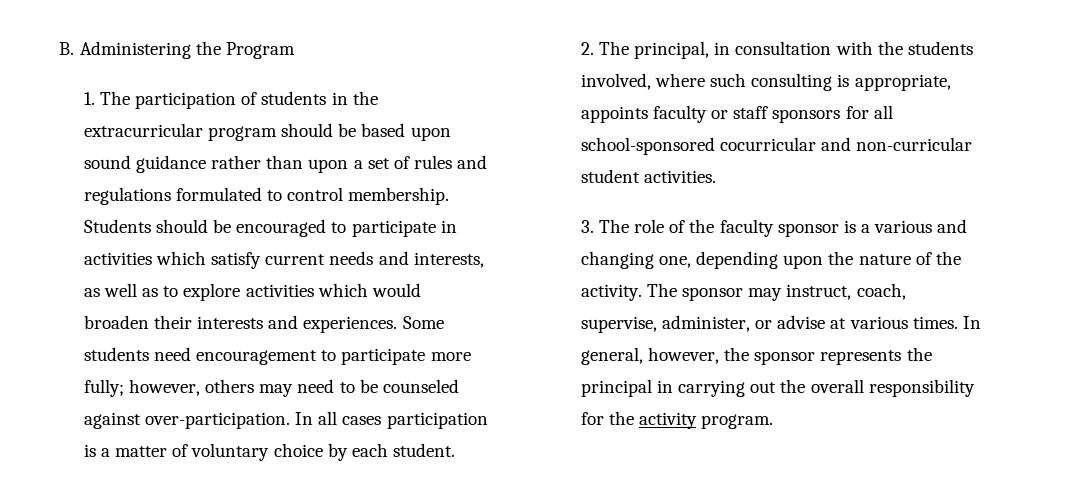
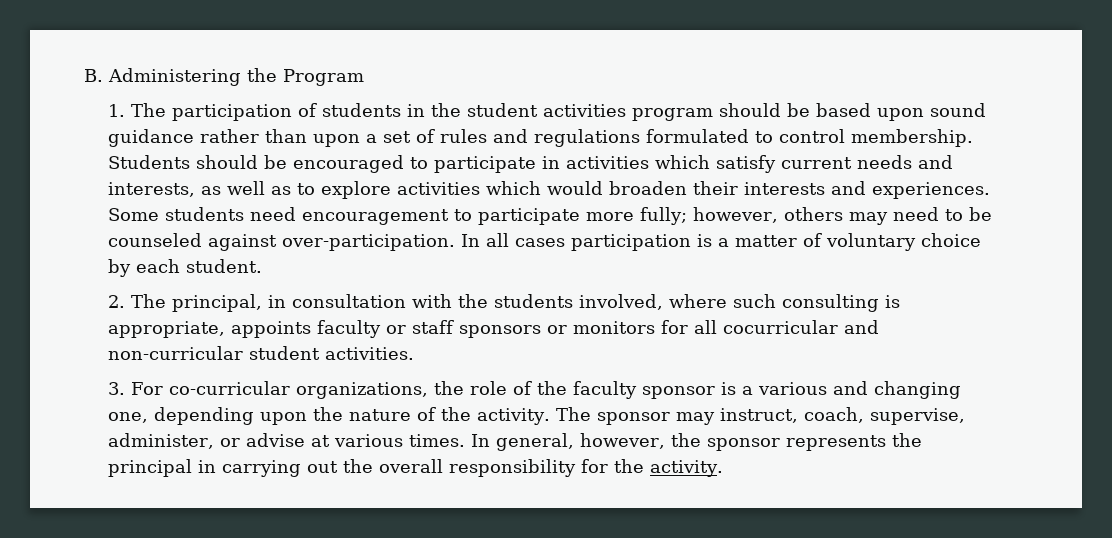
[83,123,203,137] extracurricular -> [466,103,626,117] student activities
(841, 116) none -> [546,321,655,334] or monitors
[580,137,715,155] school-sponsored -> (717, 327) none
[599,219,630,233] The -> [130,381,464,399] For co-curricular organizations, the
[639,412,774,429] activity program. -> [649,460,723,477] activity.

